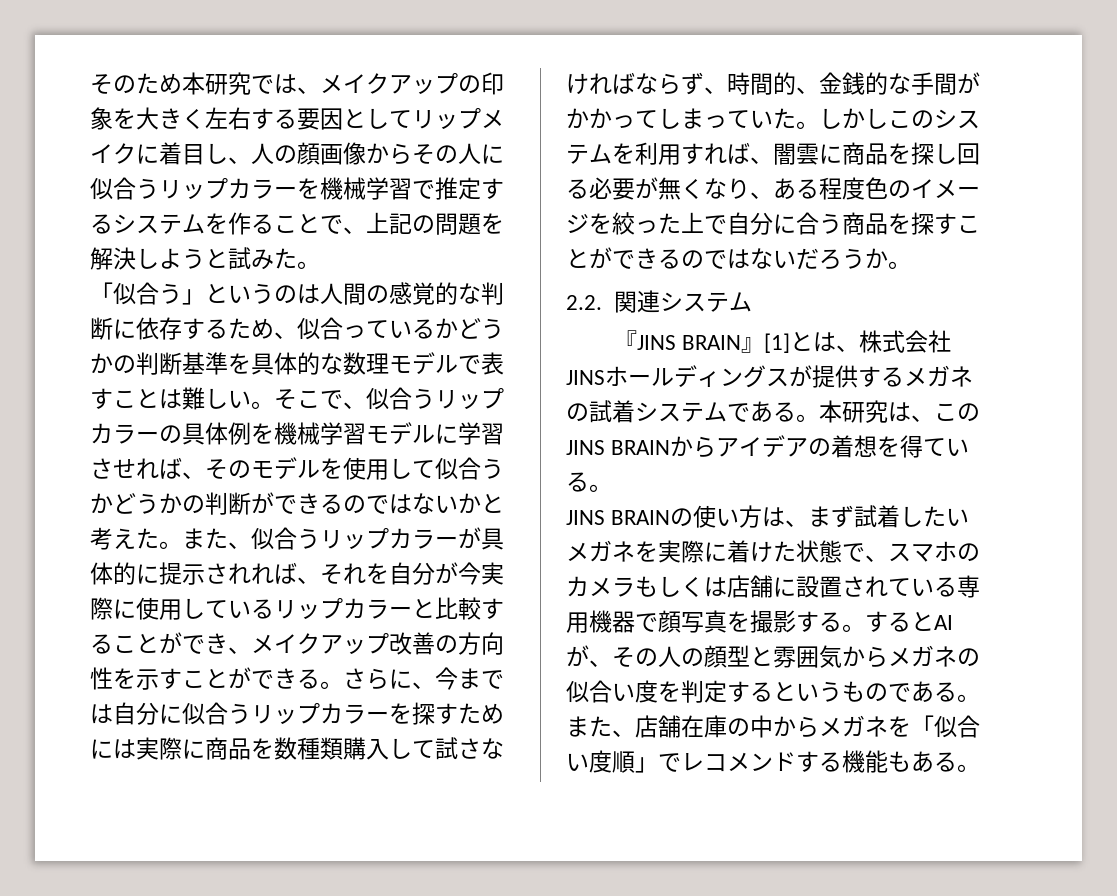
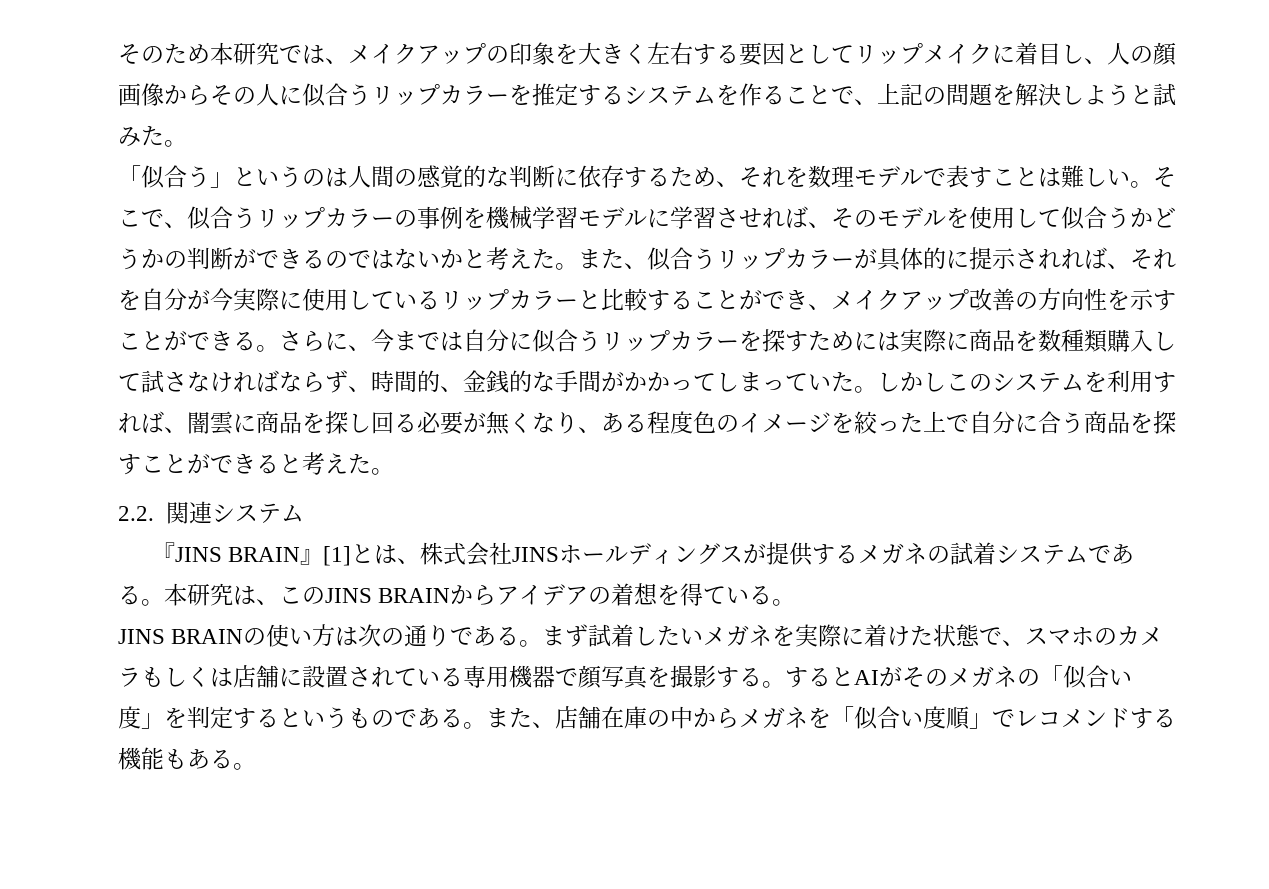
[320,177,435,200] 機械学習で -> (532, 94) none
[297,317,504,340] [90,352,343,375] 似合っているかどうかの判断基準を具体的な -> [739,166,808,187] それを
[182,422,228,445] 具体 -> [417,206,440,229] 事
[681,248,888,270] のではないだろうか -> [279,452,371,475] と考えた
[785,520,809,527] 、 -> [358,624,543,647] 次の通りである。
[589,645,980,668] [566,680,658,703] 、その人の顔型と雰囲気からメガネの似合い度 -> [902,665,1132,689] [118,706,164,729] そのメガネの「似合い度」

